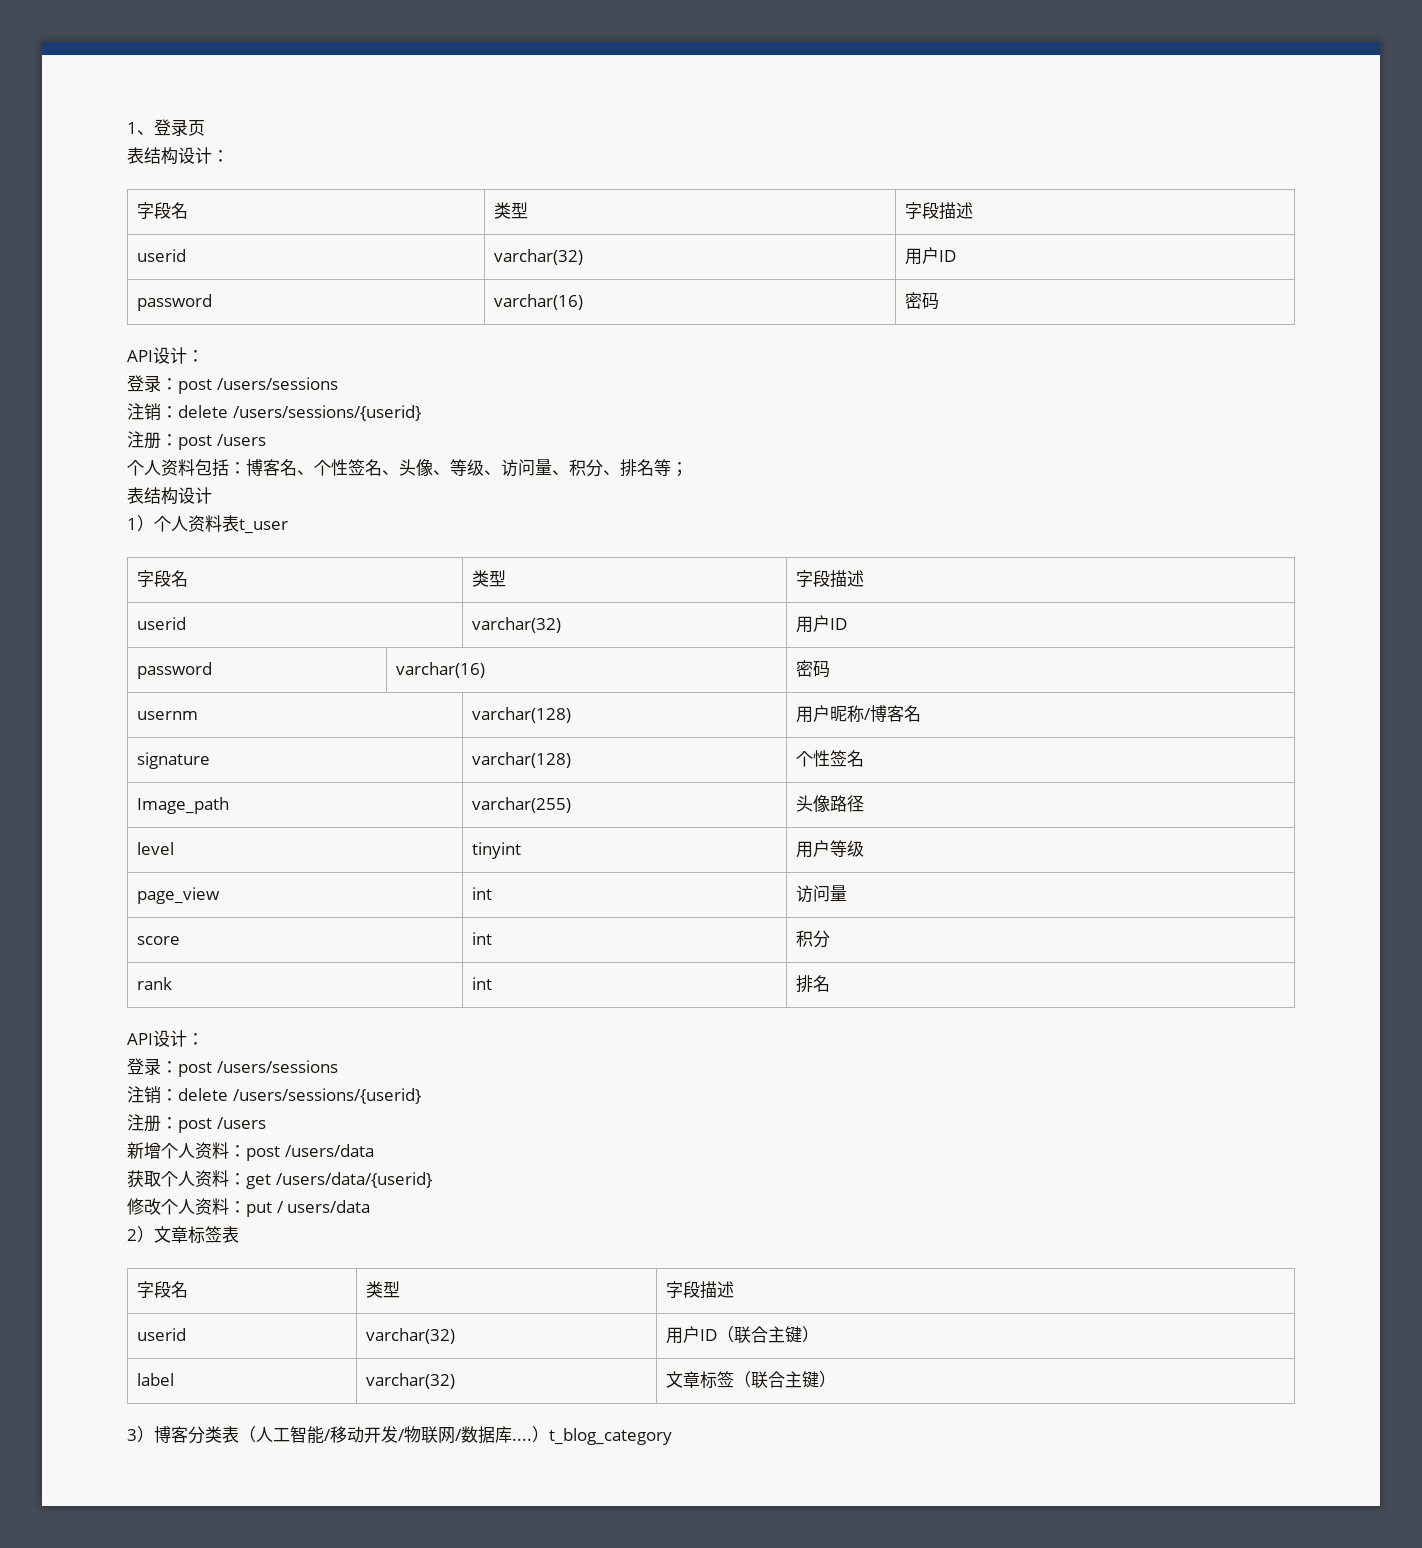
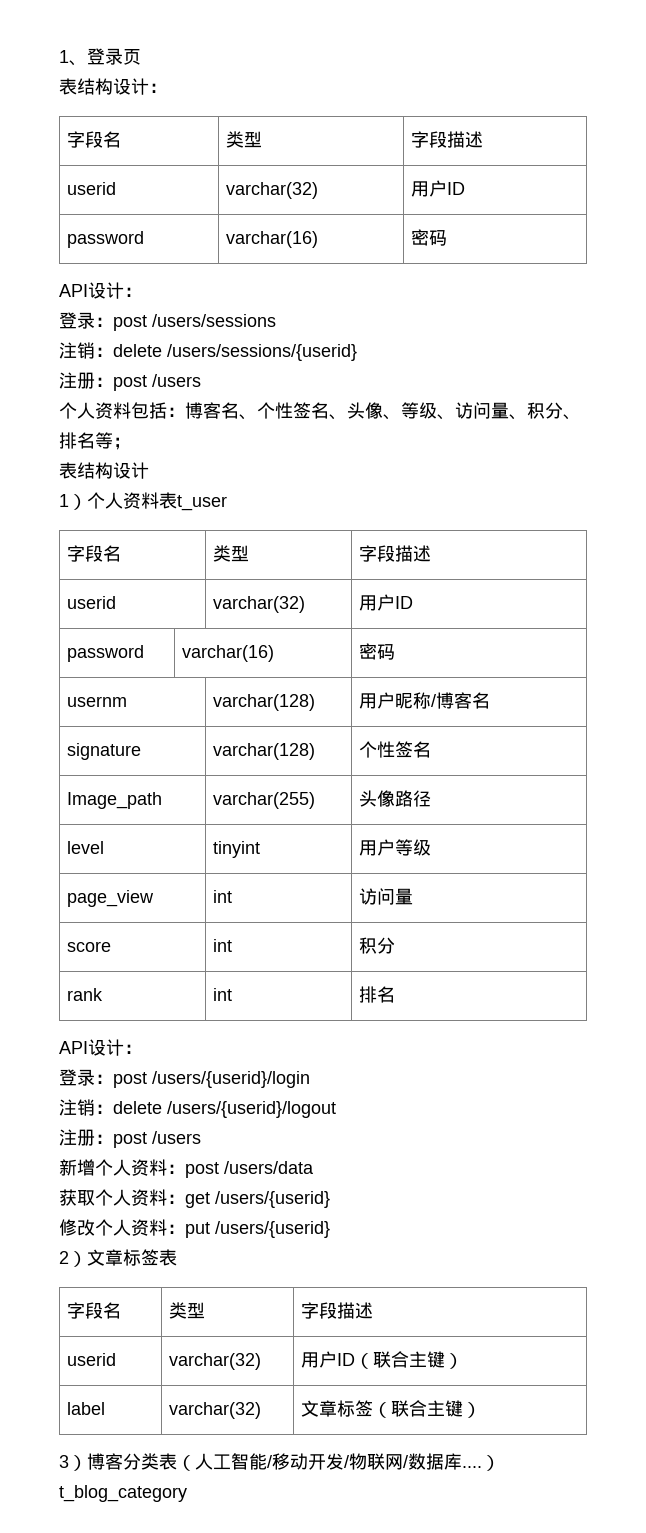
[216,1060,338,1073] [127,1086,421,1104] /users/sessions // 注销：delete /users/sessions/{userid} -> [152,1071,310,1088] [59,1099,336,1118] /users/{userid}/login // 注销：delete /users/{userid}/logout
[275,1172,432,1188] /users/data/{userid} -> [215,1191,330,1208] /users/{userid}
[276,1200,371,1213] / users/data -> [215,1221,330,1238] /users/{userid}

